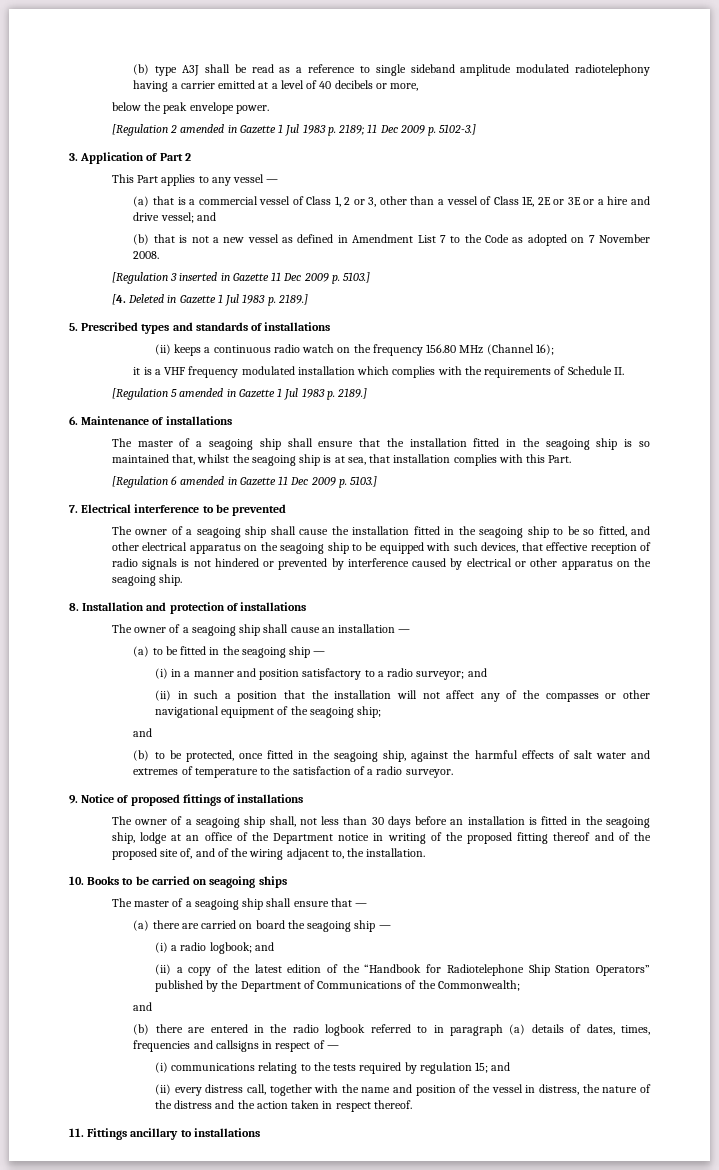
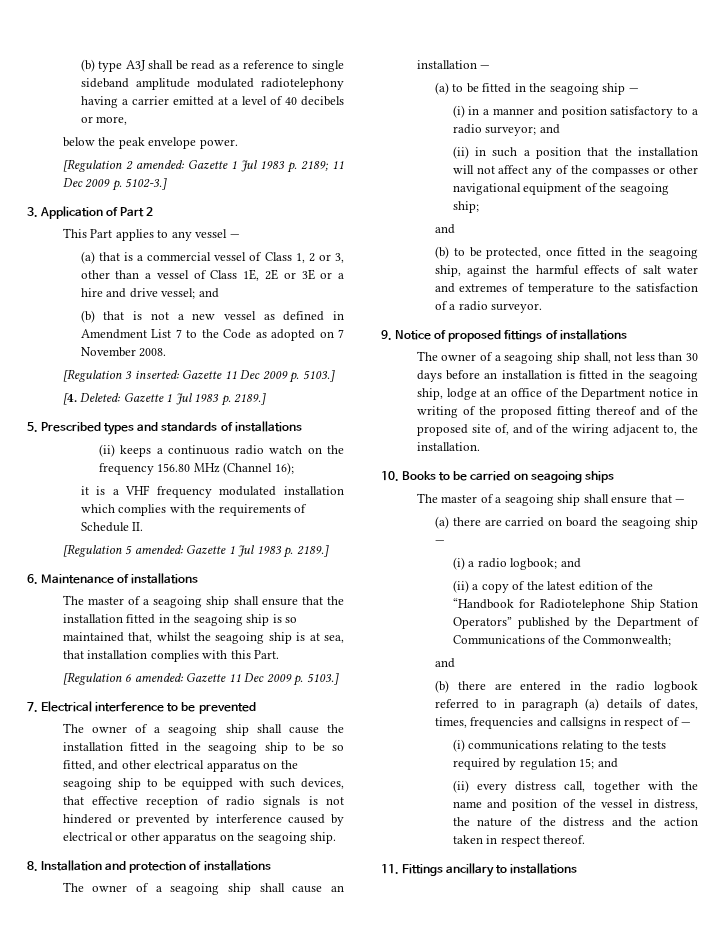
[180,124,237,133] amended in -> [135,160,185,169] amended:
[179,272,230,281] inserted in -> [134,370,180,379] inserted:
[128,294,177,303] Deleted in -> [80,393,122,402] Deleted:
[179,388,236,397] amended in -> [134,545,184,554] amended:
[180,476,237,485] amended in -> [134,673,184,682] amended:

